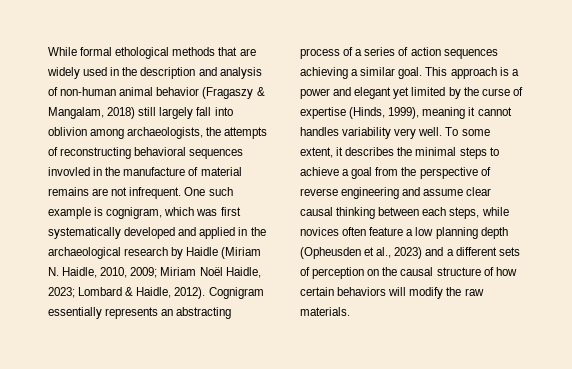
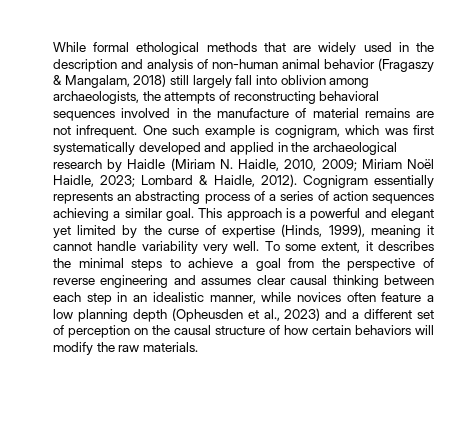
[48,167,90,176] invovled -> [121,108,171,118] involved
[300,88,330,99] power -> [310,208,361,221] powerful
[300,127,339,136] handles -> [97,241,137,251] handle
[423,189,464,196] assume -> [201,278,252,285] assumes
[449,207,480,219] steps, -> [86,292,256,305] step in an idealistic manner,
[498,247,520,256] sets -> [416,310,434,319] set

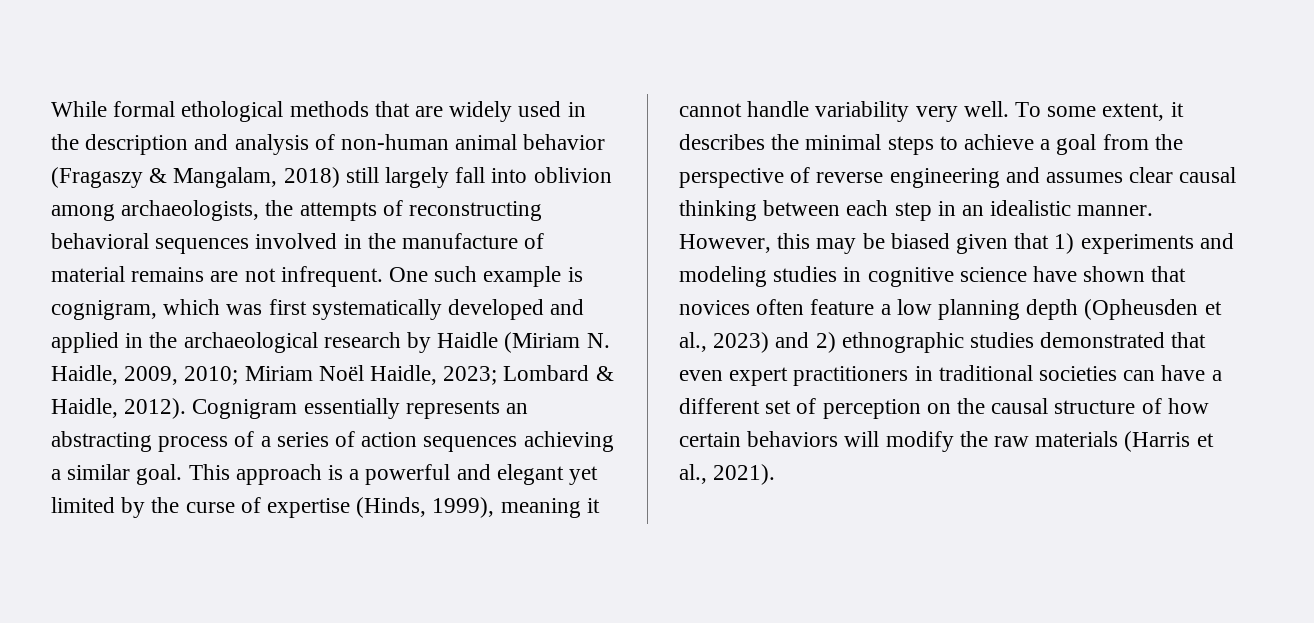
[284,159,357,171] 2010, 2009; -> [124,366,239,385] 2009, 2010;
[209,292,292,304] manner, while -> [1077,205,1154,216] [679,233,1234,254] [679,266,1187,287] manner. However, this may be biased given that 1) experiments and modeling studies in cognitive science have shown that
(348, 314) none -> [815,332,1207,353] [679,365,1206,386] 2) ethnographic studies demonstrated that even expert practitioners in traditional societies can have
[142,342,198,352] materials. -> [1035,431,1214,452] [679,464,776,485] materials (Harris et al., 2021).

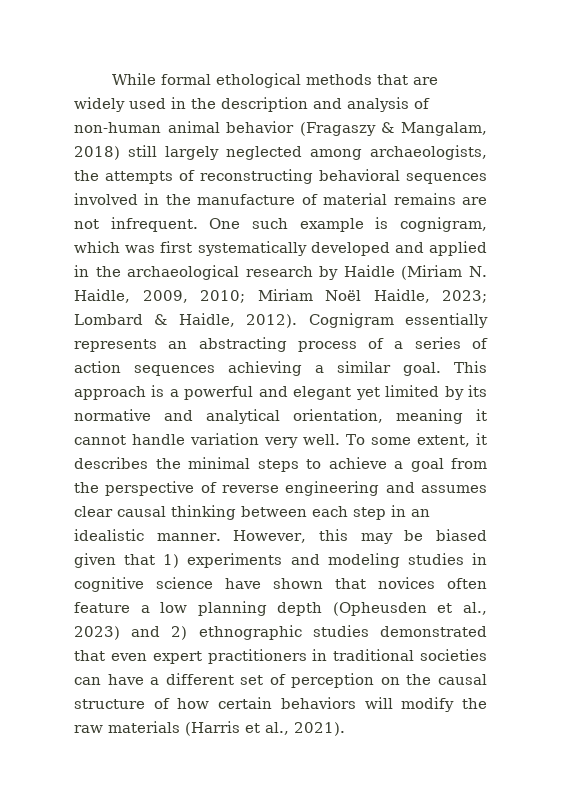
[455,167,612,183] fall into oblivion -> [226,146,302,160] neglected
[151,497,495,518] the curse of expertise (Hinds, 1999), -> [468,385,488,397] [74,409,383,424] its normative and analytical orientation,
[815,101,910,122] variability -> [190,433,260,445] variation

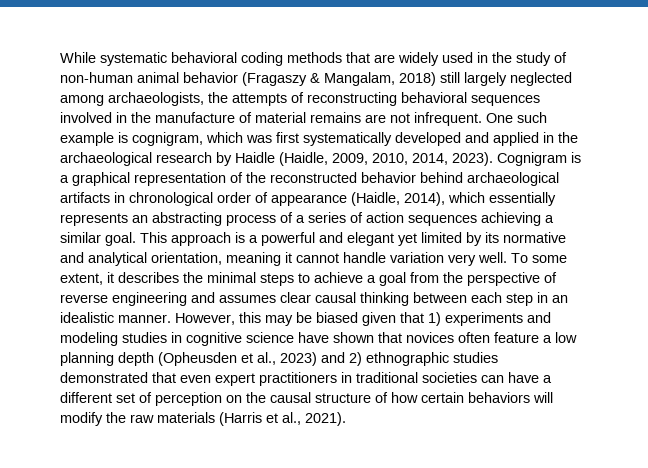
[160,73,301,88] formal ethological -> [100,52,283,66] systematic behavioral coding
[221,97,409,112] description and analysis -> [516,52,551,66] study
[401,265,488,280] [74,289,487,303] [74,313,394,328] (Miriam N. Haidle, 2009, 2010; Miriam Noël Haidle, 2023; Lombard & Haidle, 2012). Cognigram -> [279,152,581,166] [60,172,559,186] [60,192,485,206] (Haidle, 2009, 2010, 2014, 2023). Cognigram is a graphical representation of the reconstructed behavior behind archaeological artifacts in chronological order of appearance (Haidle, 2014), which

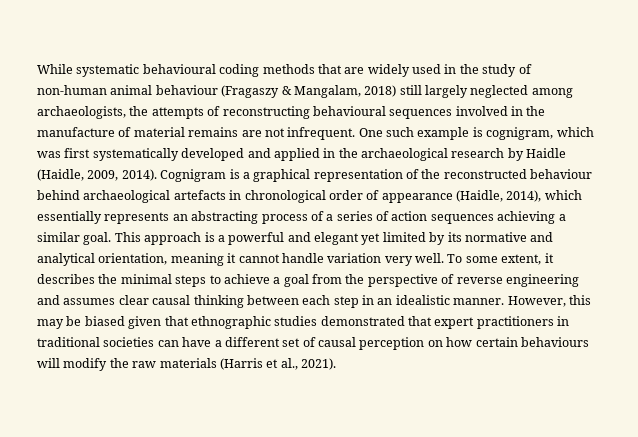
[171,52,237,63] behavioral -> [142,64,216,74] behavioural
[183,72,238,83] behavior -> [155,85,218,95] behaviour
[401,92,467,103] behavioral -> [312,106,386,116] behavioural
[372,152,493,166] 2010, 2014, 2023). -> [121,169,157,181] 2014).
[361,172,416,183] behavior -> [530,169,593,179] behaviour
[60,192,110,203] artifacts -> [173,190,226,200] artefacts
[428,312,551,326] [60,332,577,346] [60,352,362,366] 1) experiments and modeling studies in cognitive science have shown that novices often feature a low planning depth (Opheusden et al., 2023) and 2) -> (189, 321) none
[180,375,211,383] even -> (432, 321) none
(152, 397) none -> [318,337,356,347] causal
[246,392,388,403] the causal structure of -> (443, 343) none
[468,392,530,403] behaviors -> [520,337,589,347] behaviours

